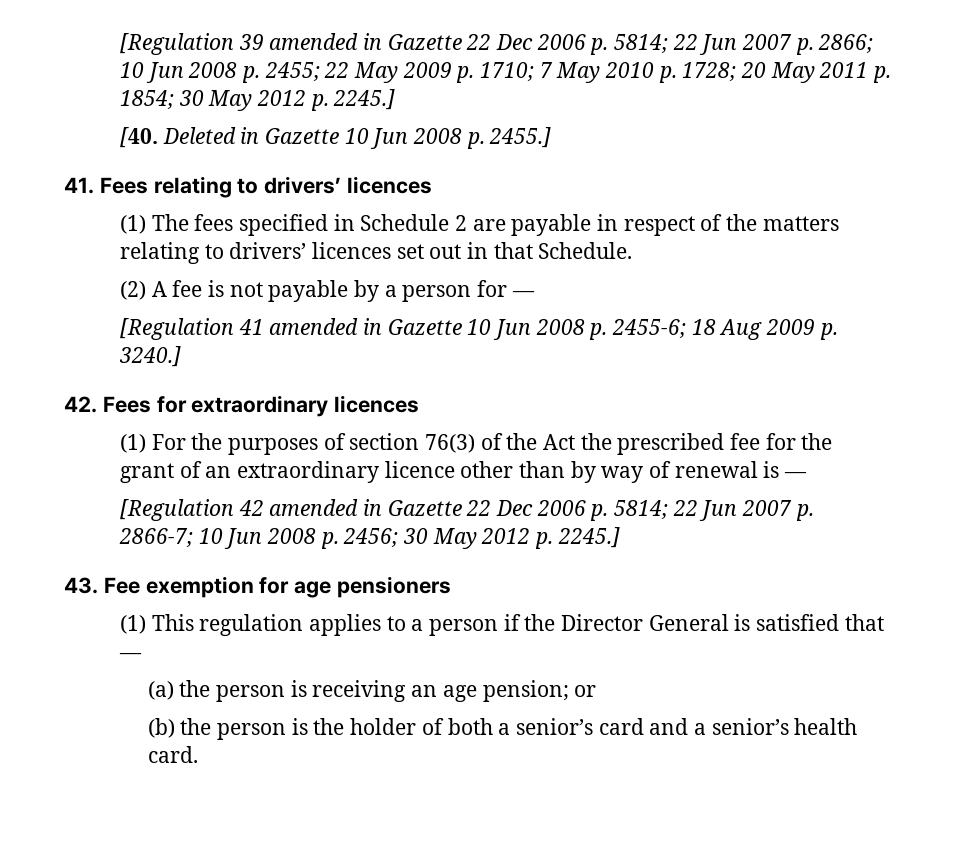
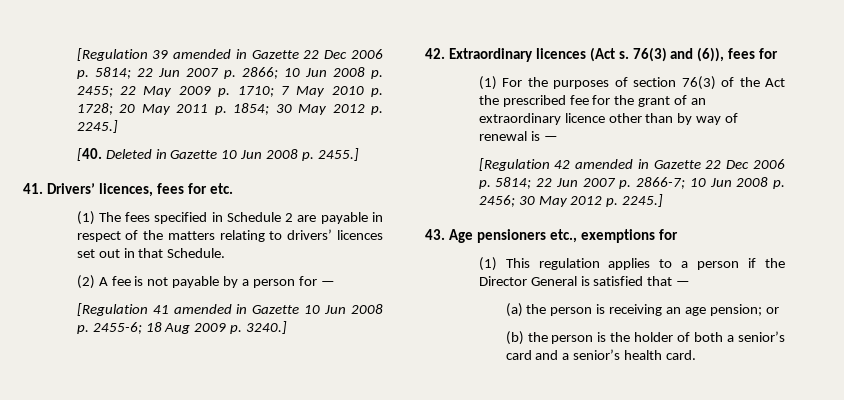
[99,176,433,198] Fees relating to drivers’ licences -> [46,183,233,197] Drivers’ licences, fees for etc.
[102,395,420,417] Fees for extraordinary licences -> [448,47,779,62] Extraordinary licences (Act s. 76(3) and (6)), fees for
[103,576,452,598] Fee exemption for age pensioners -> [448,229,678,243] Age pensioners etc., exemptions for

